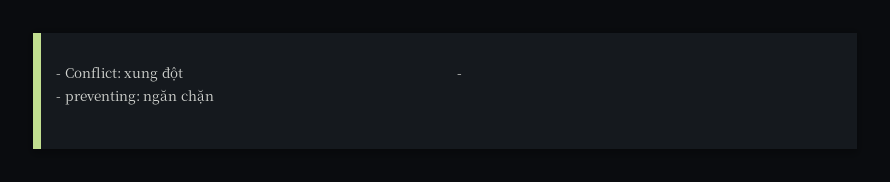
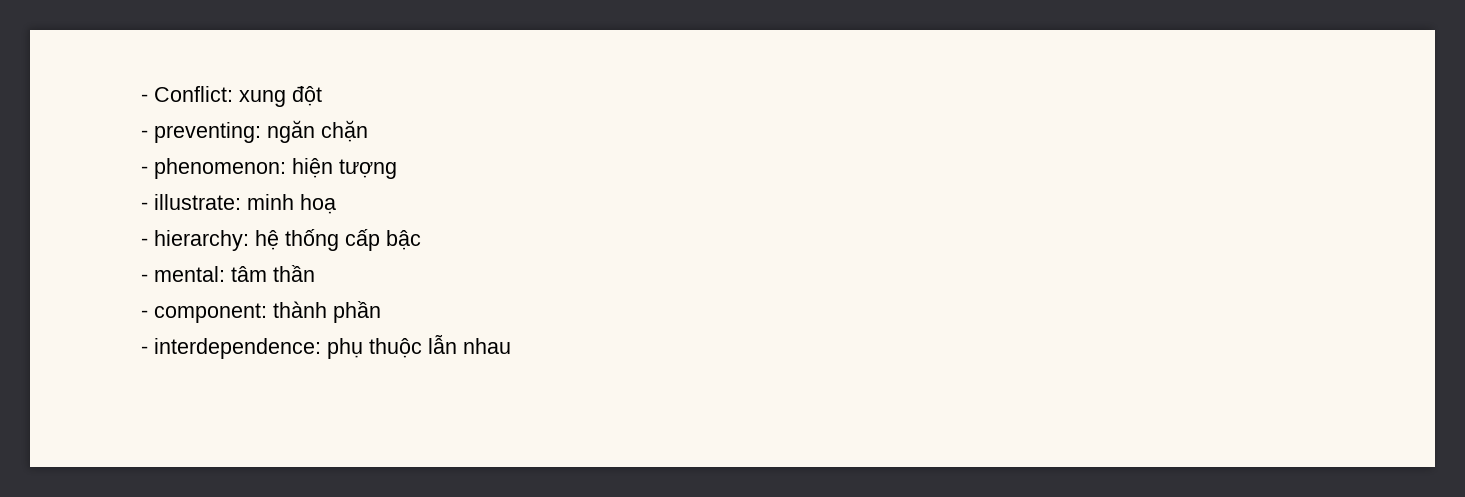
(462, 76) none -> [154,158,397,179] [141,194,336,214] [141,229,421,251] [141,265,315,282] [141,301,381,323] [141,335,511,359] phenomenon: hiện tượng // - illustrate: minh hoạ // - hierarchy: hệ thống cấp bậc // - mental: tâm thần // - component: thành phần // - interdependence: phụ thuộc lẫn nhau

